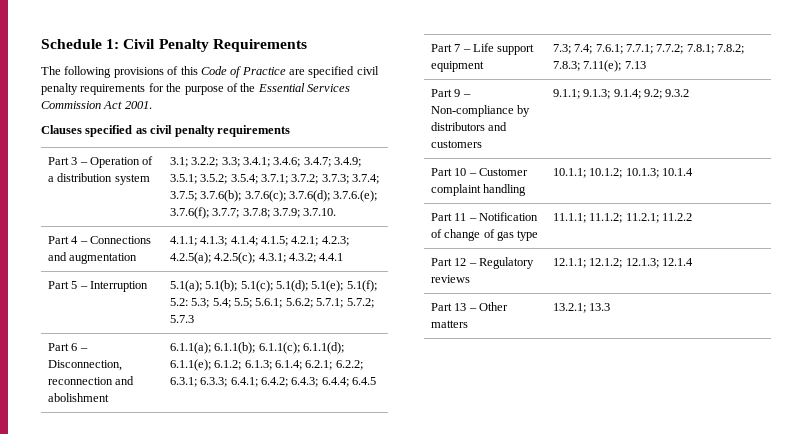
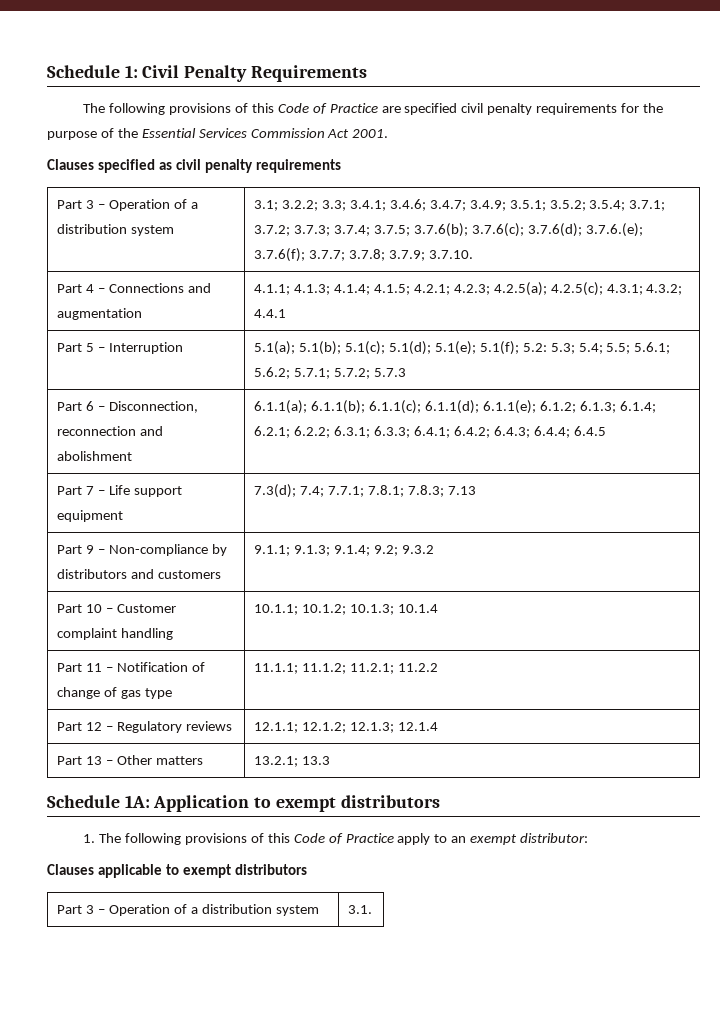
[552,44,745,54] [552,60,622,72] 7.3; 7.4; 7.6.1; 7.7.1; 7.7.2; 7.8.1; 7.8.2; 7.8.3; 7.11(e); -> [254,484,444,498] 7.3(d); 7.4; 7.7.1; 7.8.1; 7.8.3;
(611, 307) none -> [47,795,440,812] [83,833,589,845] [47,864,307,878] [57,904,319,916] [348,905,373,914] // Schedule 1A: Application to exempt distributors // 1. The following provisions of this Code of Practice apply to an exempt distributor: // Clauses applicable to exempt distributors // Part 3 – Operation of a distribution system | 3.1.

